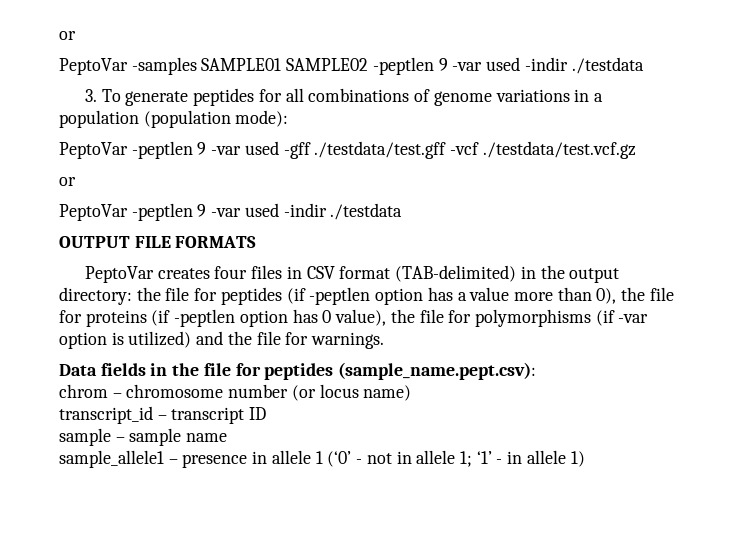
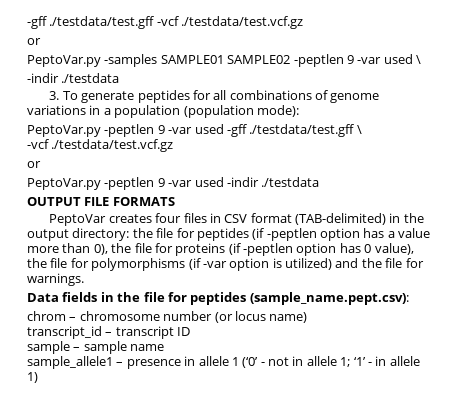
[59,31,76,40] [59,58,128,75] or // PeptoVar -> [27,16,304,29] [27,38,41,45] [27,55,101,67] -gff ./testdata/test.gff -vcf ./testdata/test.vcf.gz // or // PeptoVar.py
(521, 64) none -> [416,55,421,64] \ //
[59,142,128,159] PeptoVar -> [27,125,101,137] PeptoVar.py
[450,141,636,159] [59,177,76,186] [59,204,128,221] -vcf ./testdata/test.vcf.gz // or // PeptoVar -> [356,125,362,134] [27,139,174,152] [27,161,41,168] [27,178,101,190] \ // -vcf ./testdata/test.vcf.gz // or // PeptoVar.py

